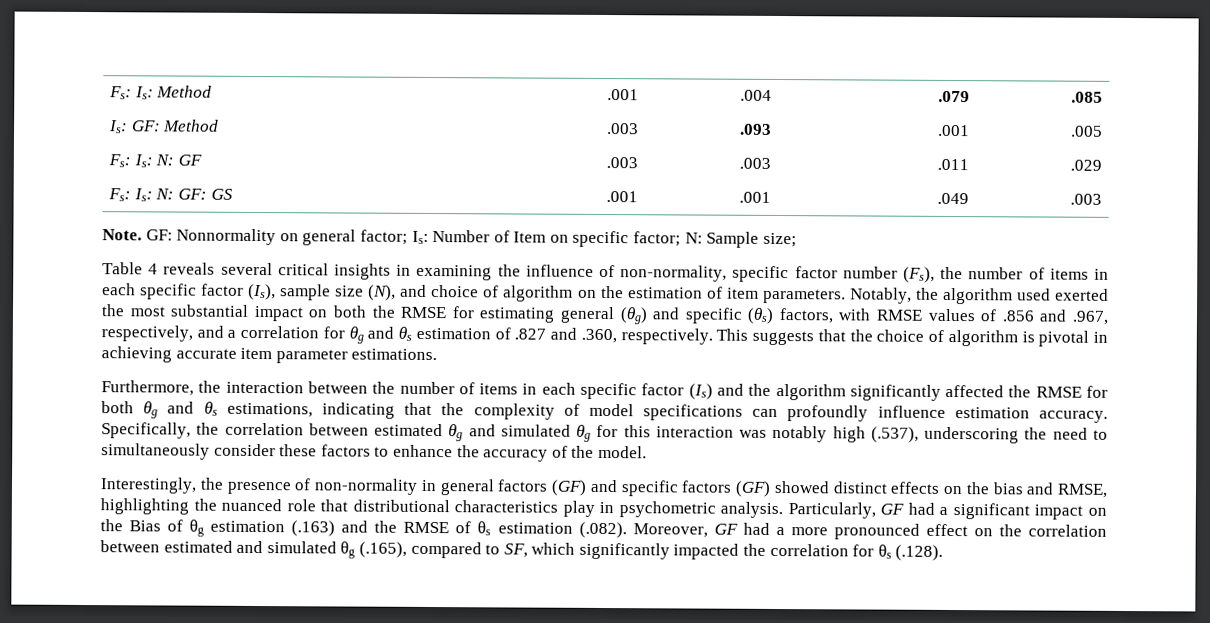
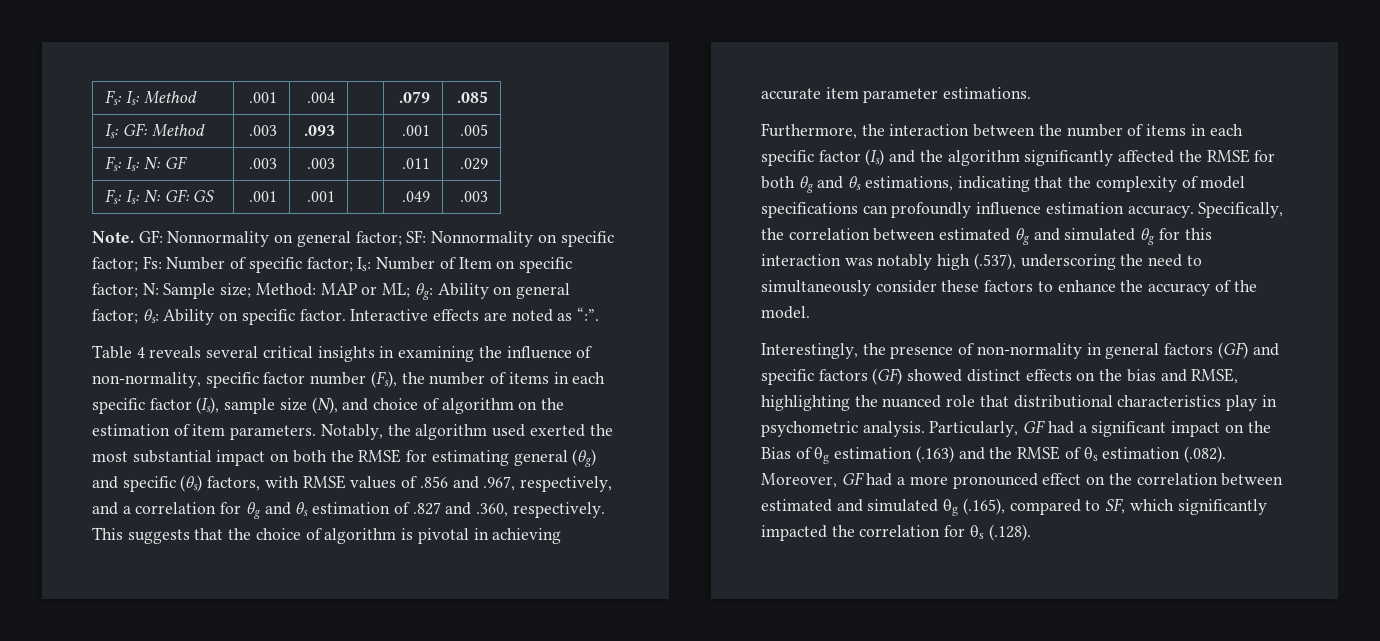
(408, 237) none -> [406,230,614,247] [92,256,353,273] SF: Nonnormality on specific factor; Fs: Number of specific factor;
(797, 240) none -> [255,283,570,300] [92,307,599,325] Method: MAP or ML; θg: Ability on general factor; θs: Ability on specific factor. Interactive effects are noted as “:”.

